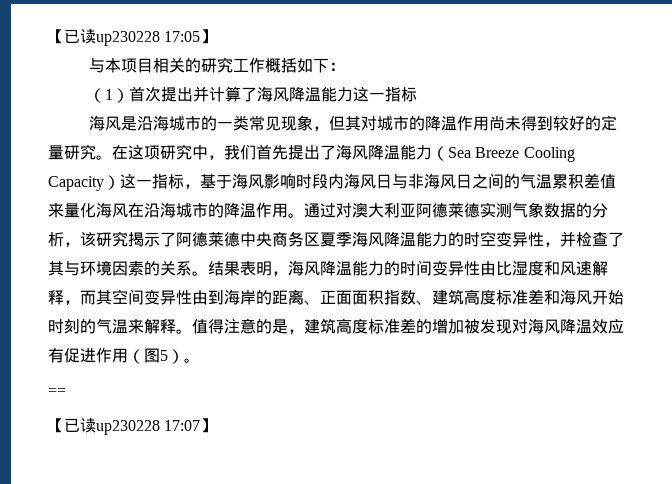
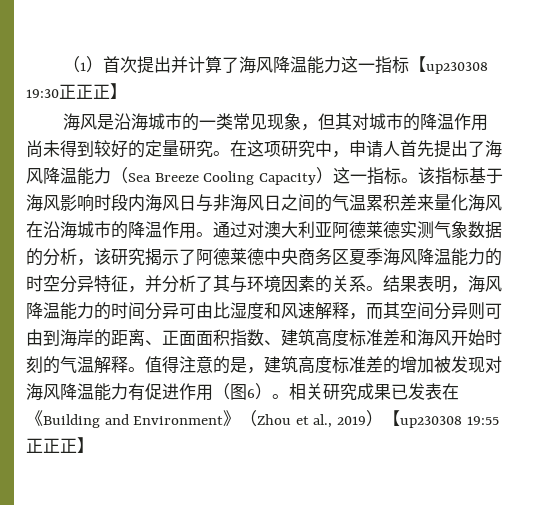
[48,29,217,46] [88,57,345,73] 【已读up230228 17:05】 // 与本项目相关的研究工作概括如下： // -> (62, 64) none
(417, 94) none -> [408,56,488,74] [26,83,127,99] 【up230308 19:30正正正】
[224,145,256,160] 我们 -> [349,140,400,158] 申请人
[184,184,200,189] ， -> [400,167,469,185] 。该指标
[600,174,616,189] 值 -> (417, 202) none
[496,231,608,247] 变异性，并检查 -> [60,275,196,293] 分异特征，并分析
[432,261,480,276] 变异性 -> [145,302,196,320] 分异可
[144,290,192,305] 变异性 -> [434,302,502,320] 分异则可
[128,319,144,334] 来 -> (94, 364) none
[592,319,624,334] 效应 -> [94,383,128,401] 能力
[160,350,168,361] 5 -> [247,389,255,398] 6
[48,388,66,396] [48,418,201,435] // == // 【已读up230228 17:07 -> [289,383,459,401] [26,410,499,428] [26,438,77,453] 相关研究成果已发表在《Building and Environment》（Zhou et al., 2019）【up230308 19:55正正正

